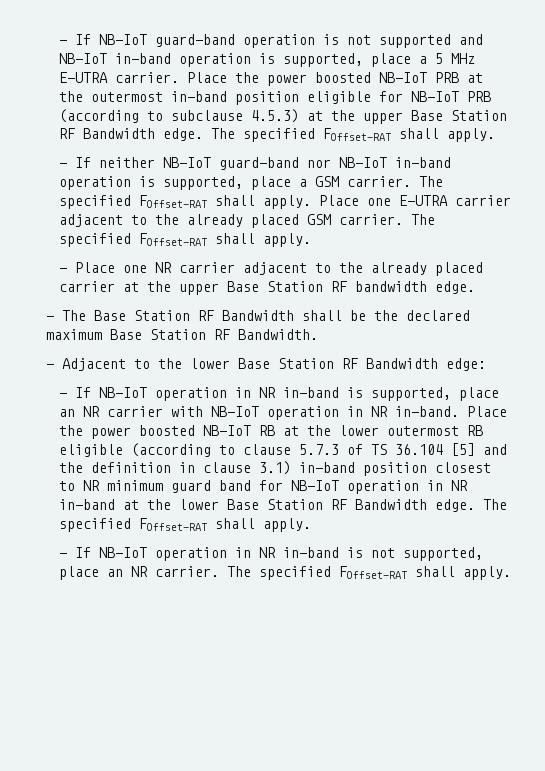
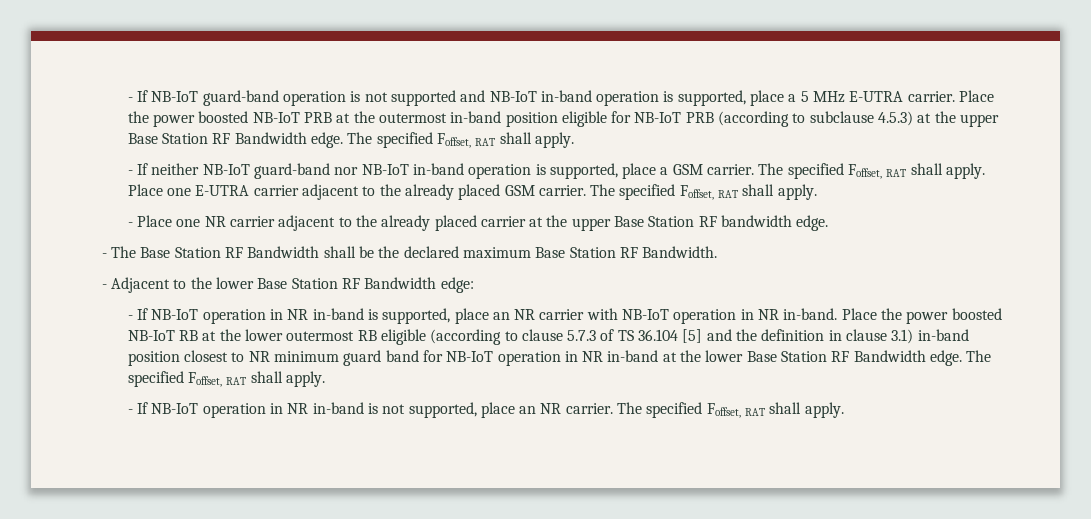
[323,128,392,141] FOffset-RAT -> [436,133,496,148] Foffset, RAT
[139,195,208,208] FOffset-RAT -> [848,164,907,179] Foffset, RAT
[139,233,208,246] FOffset-RAT -> [679,185,739,200] Foffset, RAT
[139,518,208,531] FOffset-RAT -> [187,372,247,387] Foffset, RAT
[339,566,408,579] FOffset-RAT -> [706,403,766,418] Foffset, RAT

